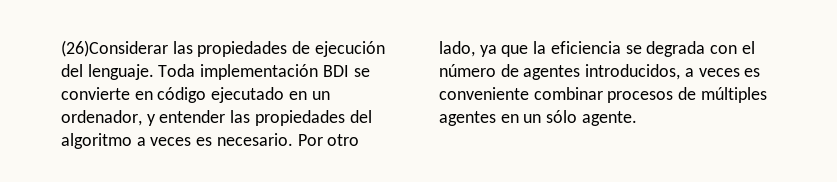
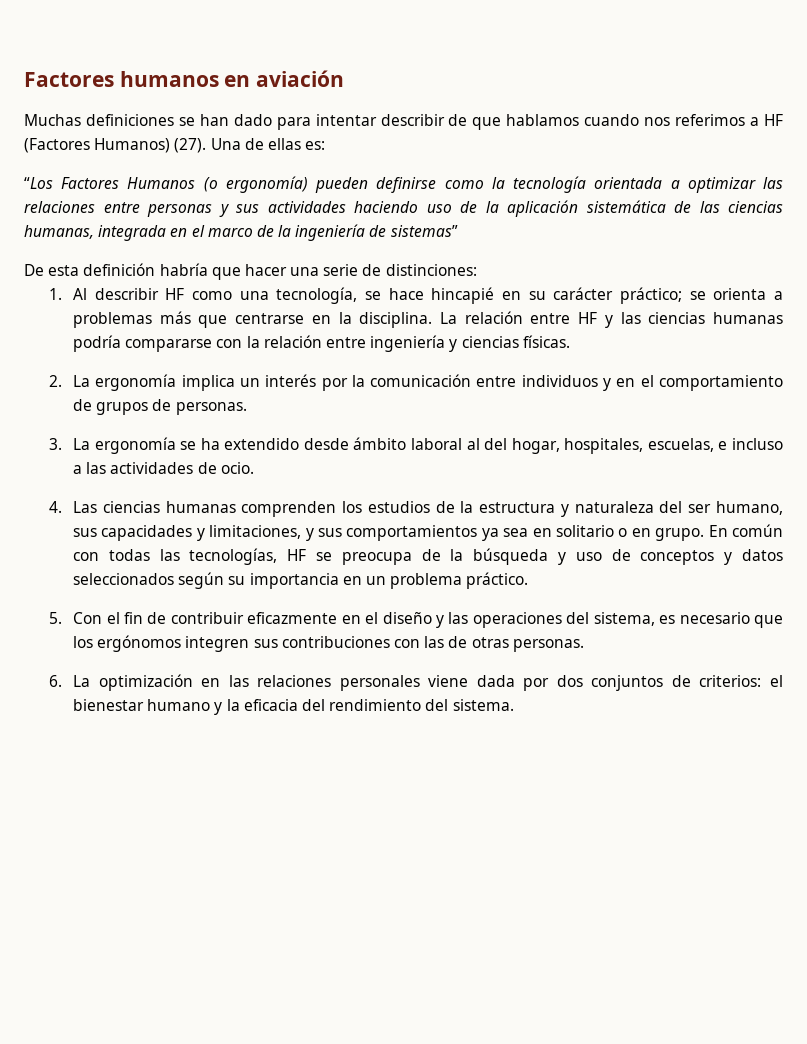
[61,40,385,57] [61,64,370,80] [61,87,330,103] [61,110,372,126] [61,133,360,149] [439,41,755,57] [439,64,761,80] [439,87,767,103] [439,110,637,126] (26)Considerar las propiedades de ejecución del lenguaje. Toda implementación BDI se convierte en código ejecutado en un ordenador, y entender las propiedades del algoritmo a veces es necesario. Por otro lado, ya que la eficiencia se degrada con el número de agentes introducidos, a veces es conveniente combinar procesos de múltiples agentes en un sólo agente. -> [24,70,345,87] [24,114,783,130] [24,138,326,153] [24,176,784,193] [24,200,783,217] [24,224,458,241] [24,263,477,280] [48,287,783,304] [73,311,783,328] [73,335,570,352] [48,374,784,391] [73,399,247,415] [48,437,783,454] [73,462,254,474] [48,501,784,517] [73,524,783,541] [73,548,783,565] [73,572,529,589] [48,612,783,628] [73,635,584,652] [48,674,783,691] [73,699,514,715] Factores humanos en aviación // Muchas definiciones se han dado para intentar describir de que hablamos cuando nos referimos a HF (Factores Humanos) (27). Una de ellas es: // “Los Factores Humanos (o ergonomía) pueden definirse como la tecnología orientada a optimizar las relaciones entre personas y sus actividades haciendo uso de la aplicación sistemática de las ciencias humanas, integrada en el marco de la ingeniería de sistemas” // De esta definición habría que hacer una serie de distinciones: // 1. Al describir HF como una tecnología, se hace hincapié en su carácter práctico; se orienta a problemas más que centrarse en la disciplina. La relación entre HF y las ciencias humanas podría compararse con la relación entre ingeniería y ciencias físicas. // 2. La ergonomía implica un interés por la comunicación entre individuos y en el comportamiento de grupos de personas. // 3. La ergonomía se ha extendido desde ámbito laboral al del hogar, hospitales, escuelas, e incluso a las actividades de ocio. // 4. Las ciencias humanas comprenden los estudios de la estructura y naturaleza del ser humano, sus capacidades y limitaciones, y sus comportamientos ya sea en solitario o en grupo. En común con todas las tecnologías, HF se preocupa de la búsqueda y uso de conceptos y datos seleccionados según su importancia en un problema práctico. // 5. Con el fin de contribuir eficazmente en el diseño y las operaciones del sistema, es necesario que los ergónomos integren sus contribuciones con las de otras personas. // 6. La optimización en las relaciones personales viene dada por dos conjuntos de criterios: el bienestar humano y la eficacia del rendimiento del sistema.

